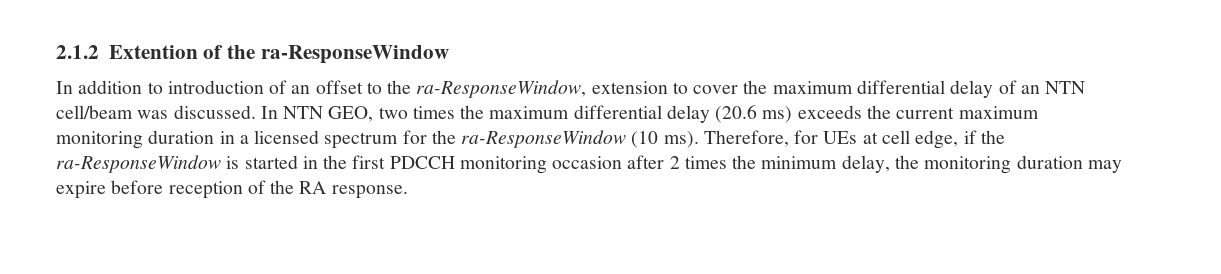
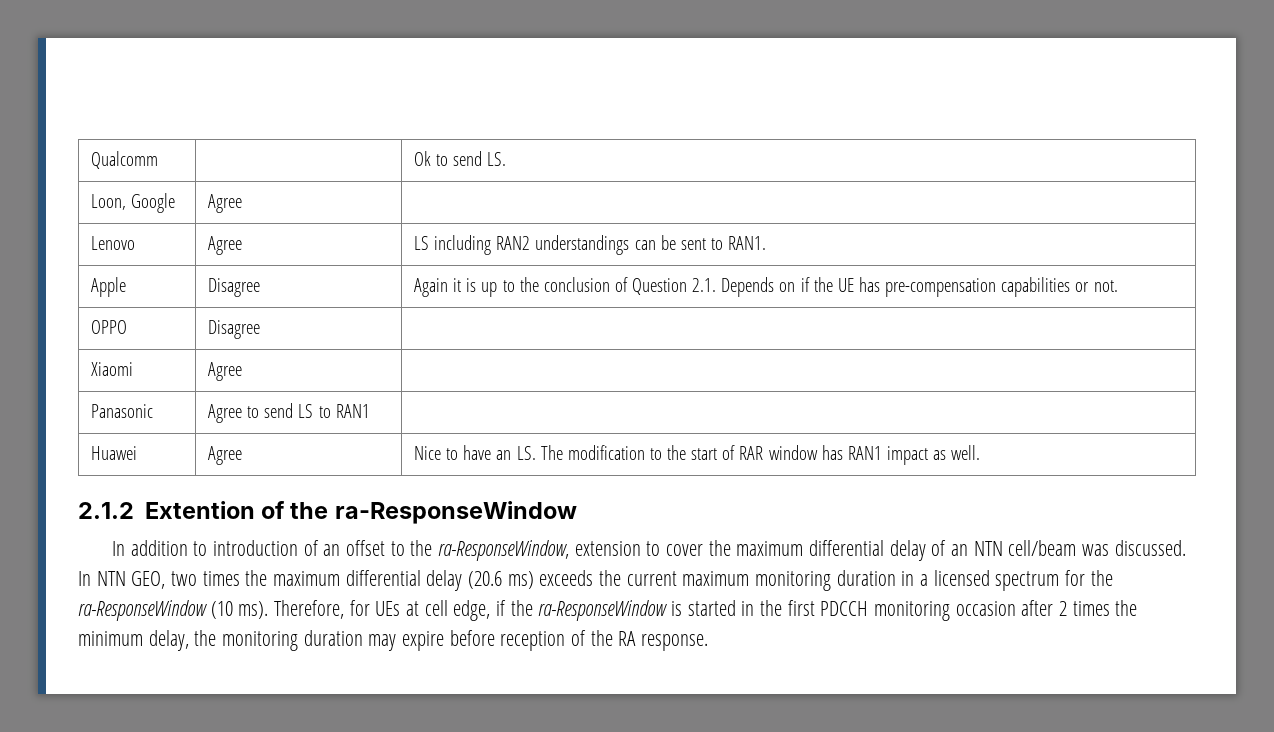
(56, 52) none -> [91,151,159,169] [414,151,507,166] [91,193,176,213] [208,194,243,213] [91,236,136,250] [208,236,243,255] [414,235,767,255] [91,277,127,297] [208,278,261,297] [414,277,1118,297] [91,320,128,334] [208,320,261,339] [91,362,134,376] [208,362,243,381] [91,404,154,418] [208,403,370,423] [91,446,138,460] [208,446,243,465] [414,445,981,465] Qualcomm | | Ok to send LS. // Loon, Google | Agree | // Lenovo | Agree | LS including RAN2 understandings can be sent to RAN1. // Apple | Disagree | Again it is up to the conclusion of Question 2.1. Depends on if the UE has pre-compensation capabilities or not. // OPPO | Disagree | // Xiaomi | Agree | // Panasonic | Agree to send LS to RAN1 | // Huawei | Agree | Nice to have an LS. The modification to the start of RAR window has RAN1 impact as well. //

